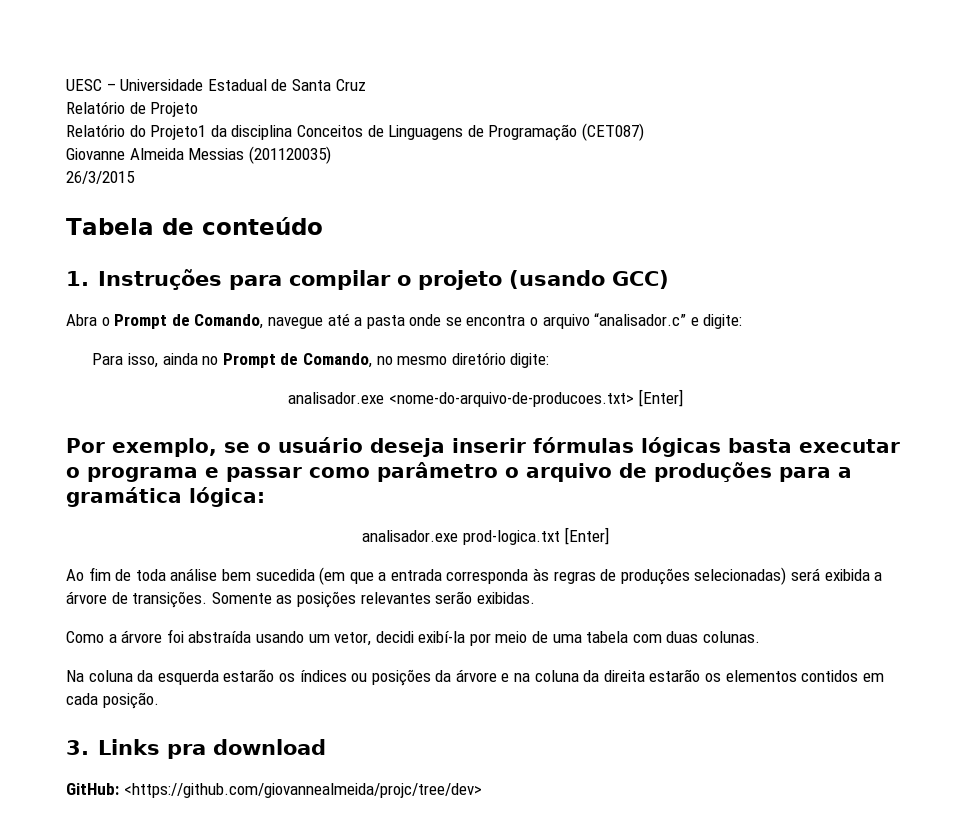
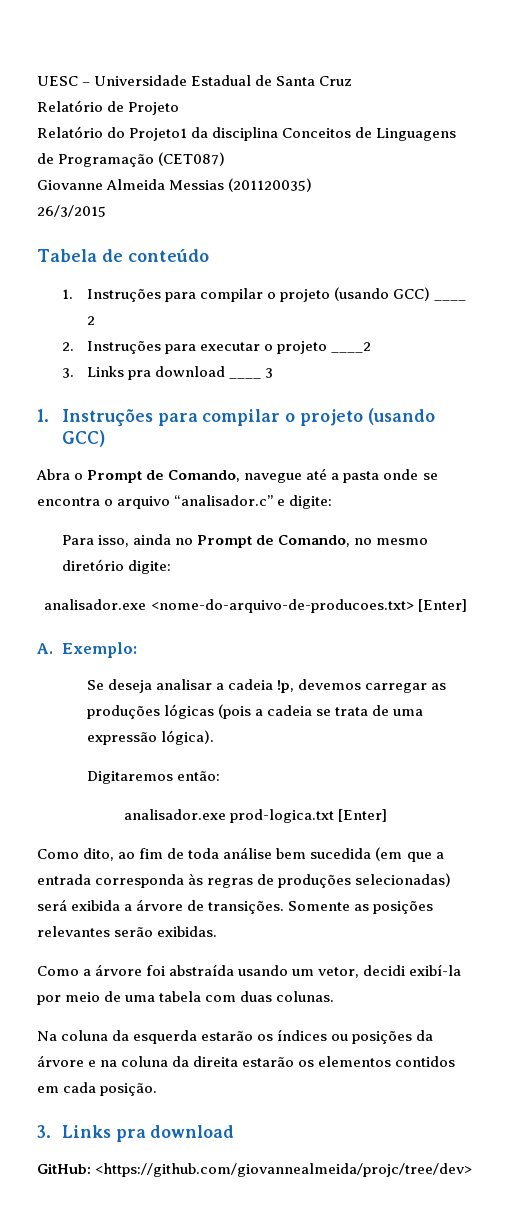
(323, 226) none -> [61,287,467,302] [86,316,95,325] [61,341,372,354] [61,366,225,380] [229,368,274,379] // 1. Instruções para compilar o projeto (usando GCC) ____ 2 // 2. Instruções para executar o projeto ____2 // 3. Links pra download ____ 3
[66,437,900,457] [66,462,852,482] [66,487,265,507] Por exemplo, se o usuário deseja inserir fórmulas lógicas basta executar o programa e passar como parâmetro o arquivo de produções para a gramática lógica: -> [37,642,137,658] [86,679,447,693] [86,704,424,719] [86,730,214,745] [86,771,220,784] A. Exemplo: // Se deseja analisar a cadeia !p, devemos carregar as produções lógicas (pois a cadeia se trata de uma expressão lógica). // Digitaremos então:
[66,569,84,581] Ao -> [37,848,136,861] Como dito, ao

